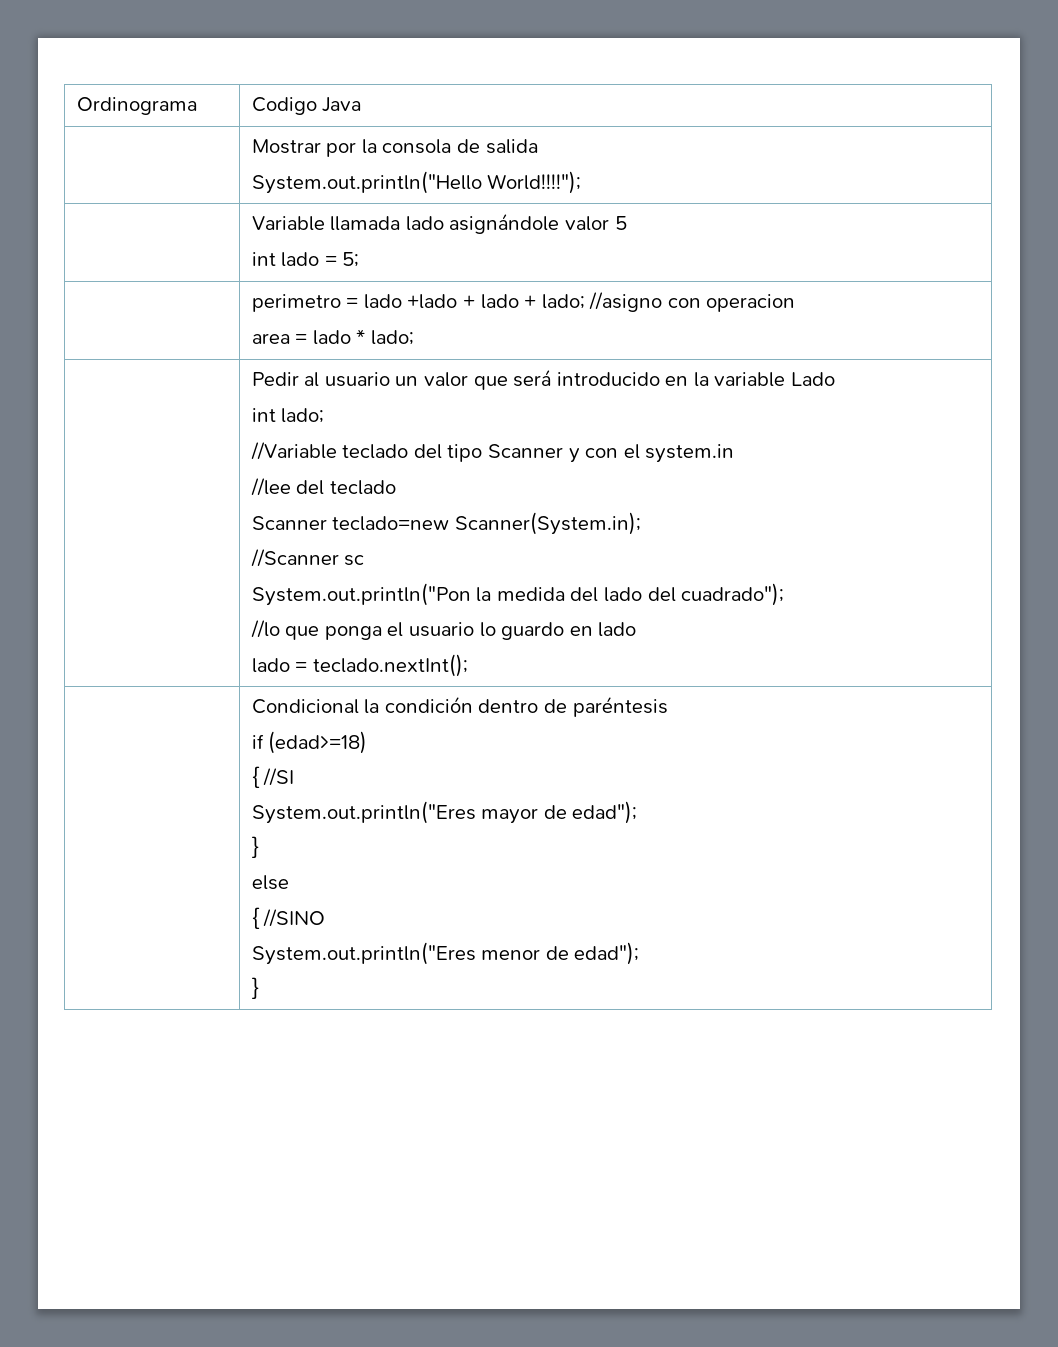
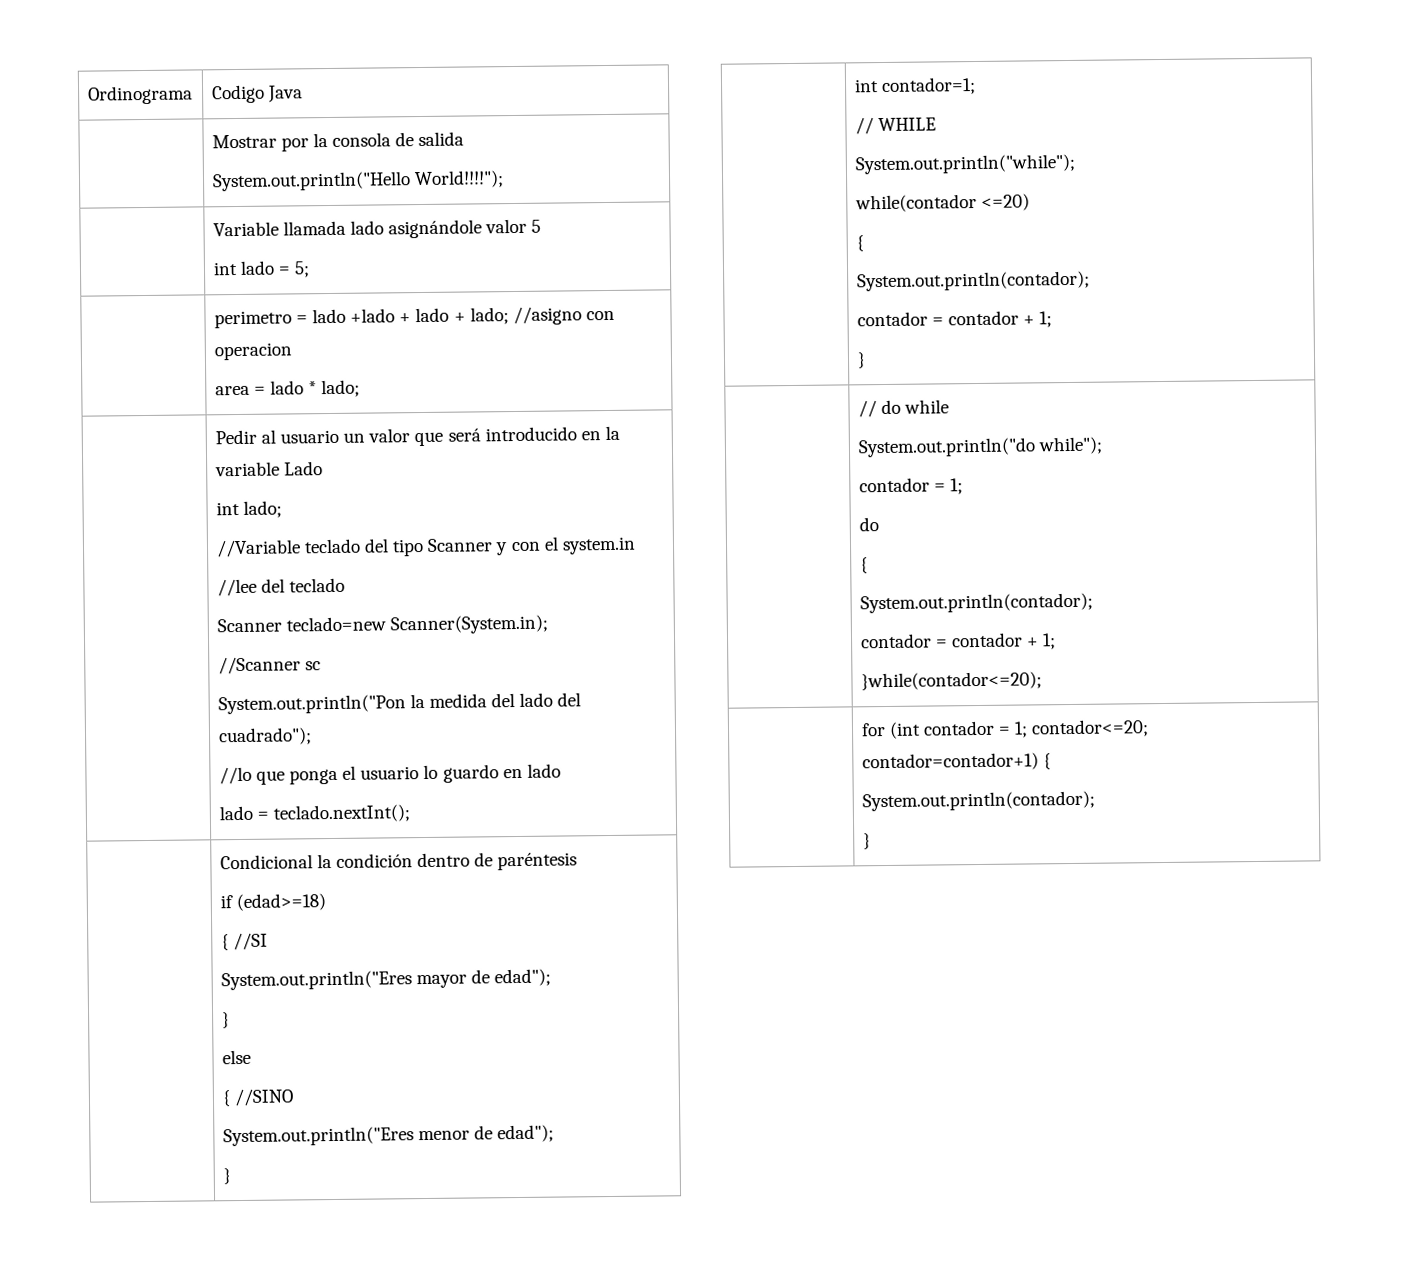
(259, 988) none -> [853,77,976,96] [854,117,936,135] [854,153,1075,175] [854,193,1030,213] [855,235,864,252] [856,270,1090,292] [856,310,1053,328] [856,352,866,369] [857,399,950,418] [857,436,1103,458] [858,477,964,495] [858,517,879,532] [859,557,868,574] [859,592,1093,614] [859,632,1057,650] [860,671,1042,691] [860,719,1150,739] [861,752,1051,772] [861,790,1095,812] [862,833,871,850] // | int contador=1; // // WHILE // System.out.println("while"); // while(contador <=20) // { // System.out.println(contador); // contador = contador + 1; // } // | // do while // System.out.println("do while"); // contador = 1; // do // { // System.out.println(contador); // contador = contador + 1; // }while(contador<=20); // | for (int contador = 1; contador<=20; contador=contador+1) { // System.out.println(contador); // }

